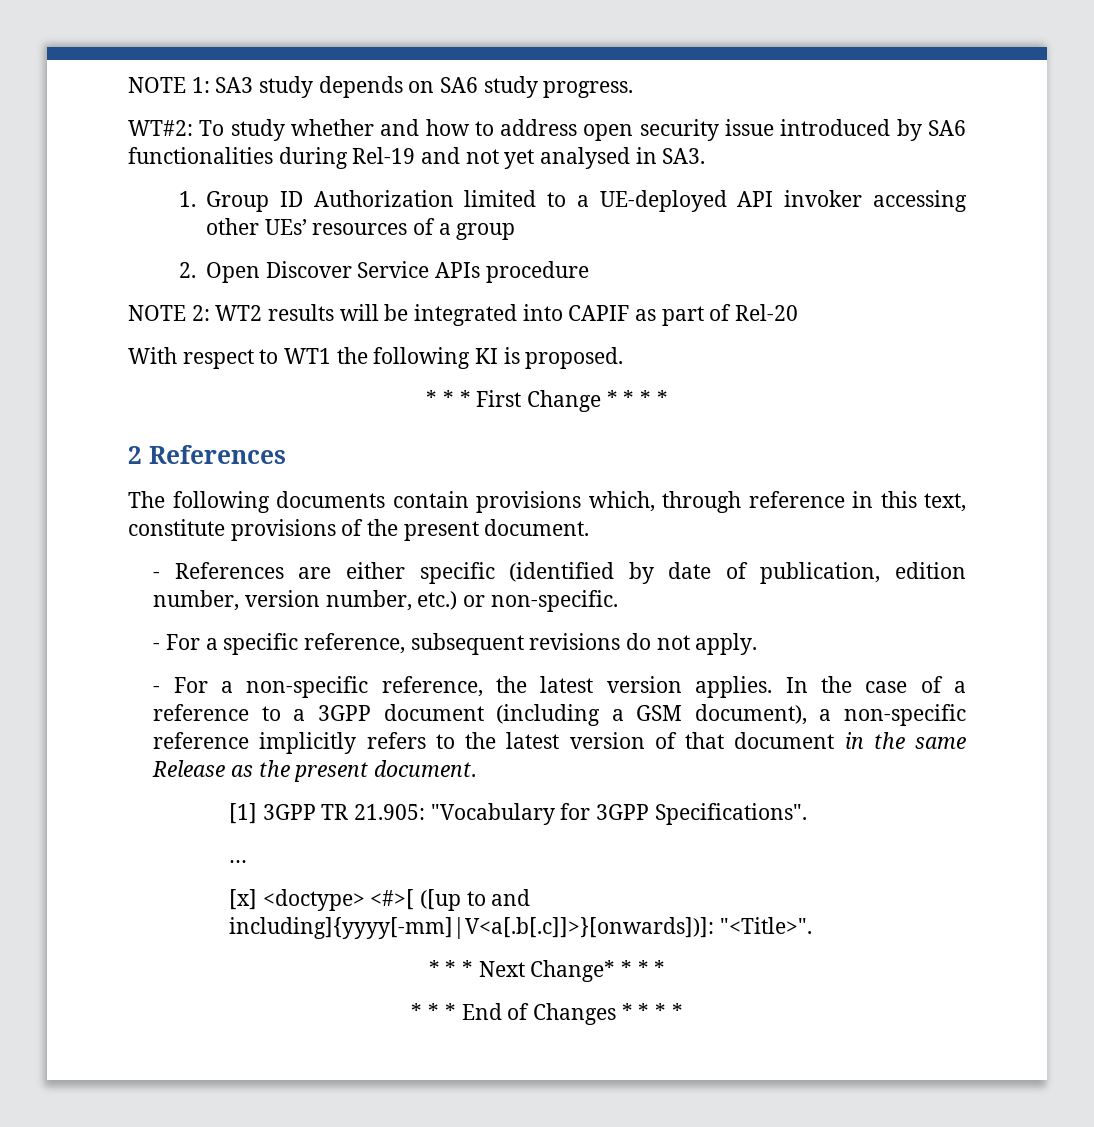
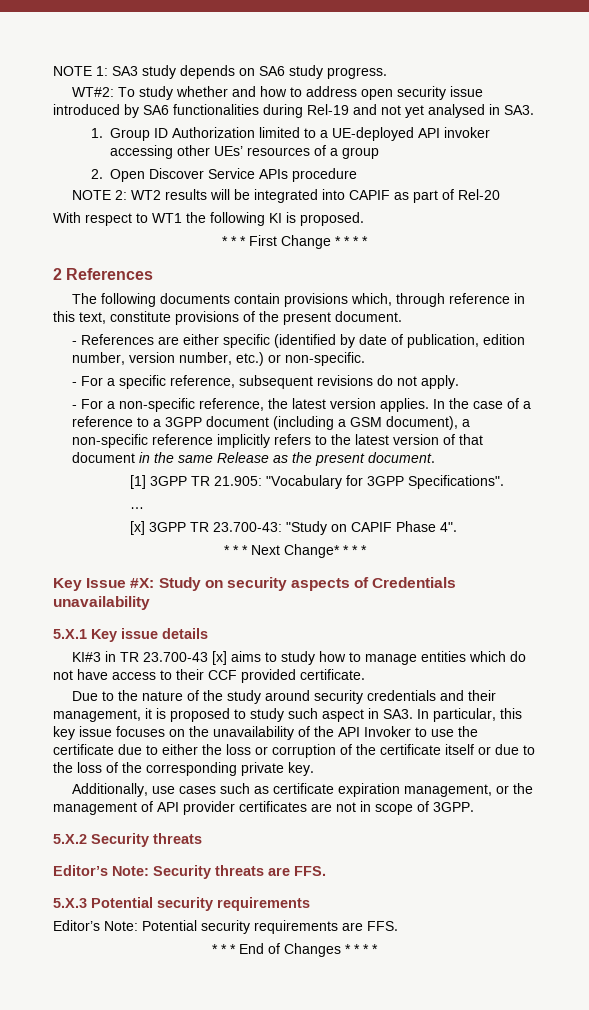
[262,889,531,911] [229,917,812,939] <doctype> <#>[ ([up to and including]{yyyy[-mm]|V<a[.b[.c]]>}[onwards])]: "<Title>". -> [148,521,457,535] 3GPP TR 23.700-43: "Study on CAPIF Phase 4".
(666, 968) none -> [53,577,457,591] [53,596,150,610] [53,628,208,642] [72,651,527,665] [53,669,365,683] [72,690,497,704] [53,708,522,722] [53,726,478,740] [53,744,535,758] [53,762,314,776] [72,783,534,797] [53,801,474,815] [53,833,202,847] [53,865,326,879] [53,897,310,911] [53,920,398,934] // Key Issue #X: Study on security aspects of Credentials unavailability // 5.X.1 Key issue details // KI#3 in TR 23.700-43 [x] aims to study how to manage entities which do not have access to their CCF provided certificate. // Due to the nature of the study around security credentials and their management, it is proposed to study such aspect in SA3. In particular, this key issue focuses on the unavailability of the API Invoker to use the certificate due to either the loss or corruption of the certificate itself or due to the loss of the corresponding private key. // Additionally, use cases such as certificate expiration management, or the management of API provider certificates are not in scope of 3GPP. // 5.X.2 Security threats // Editor’s Note: Security threats are FFS. // 5.X.3 Potential security requirements // Editor’s Note: Potential security requirements are FFS.

